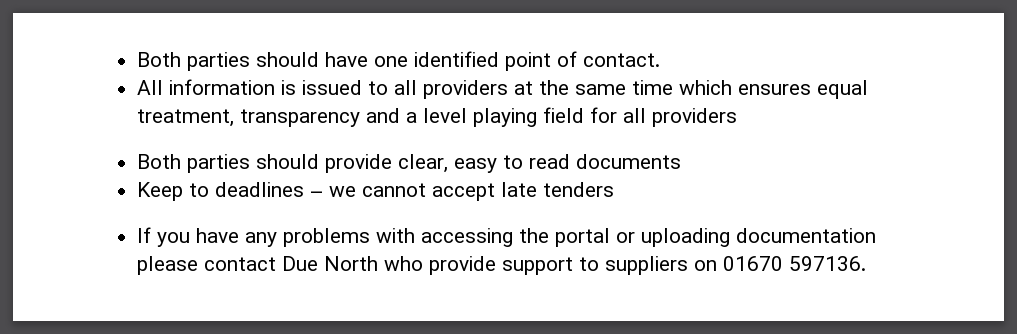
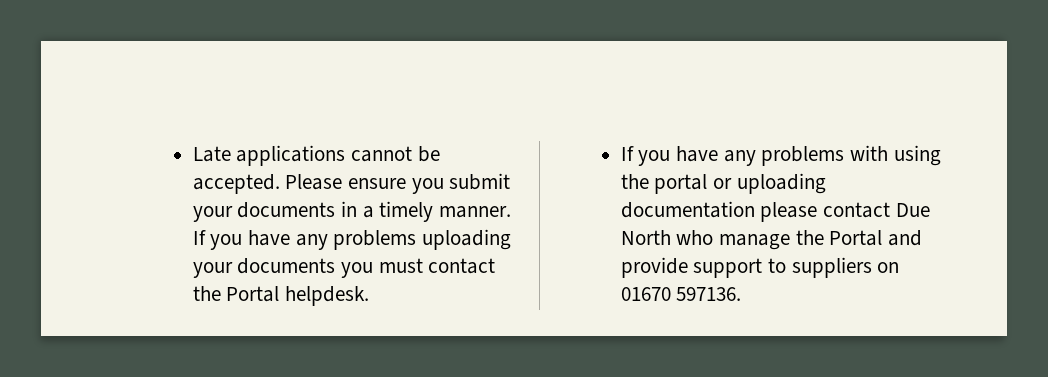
[137,51,661,71] [137,79,869,99] [137,107,738,127] [137,154,682,173] [137,182,615,201] Both parties should have one identified point of contact. // All information is issued to all providers at the same time which ensures equal treatment, transparency and a level playing field for all providers // Both parties should provide clear, easy to read documents // Keep to deadlines – we cannot accept late tenders -> [192,145,440,166] [192,173,511,194] [192,201,512,222] [192,229,512,250] [192,258,496,278] [192,286,370,306] Late applications cannot be accepted. Please ensure you submit your documents in a timely manner. If you have any problems uploading your documents you must contact the Portal helpdesk.
[421,228,514,247] accessing -> [893,145,941,166] using
(424, 263) none -> [719,230,923,250] manage the Portal and

